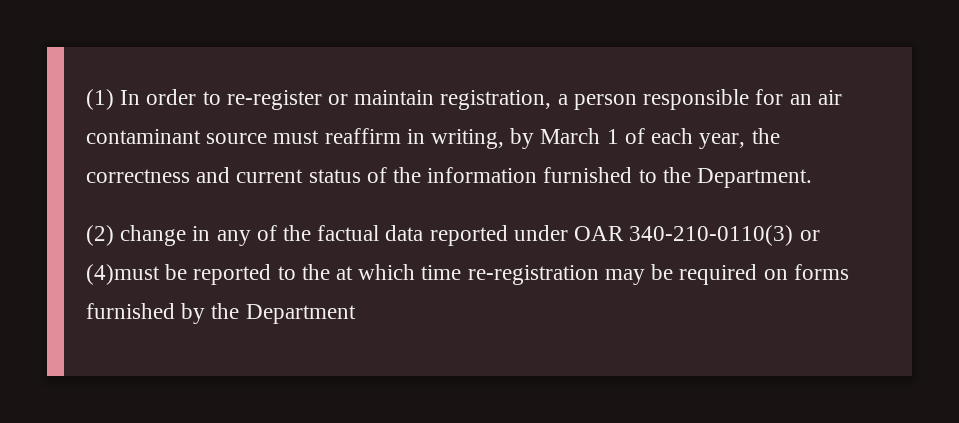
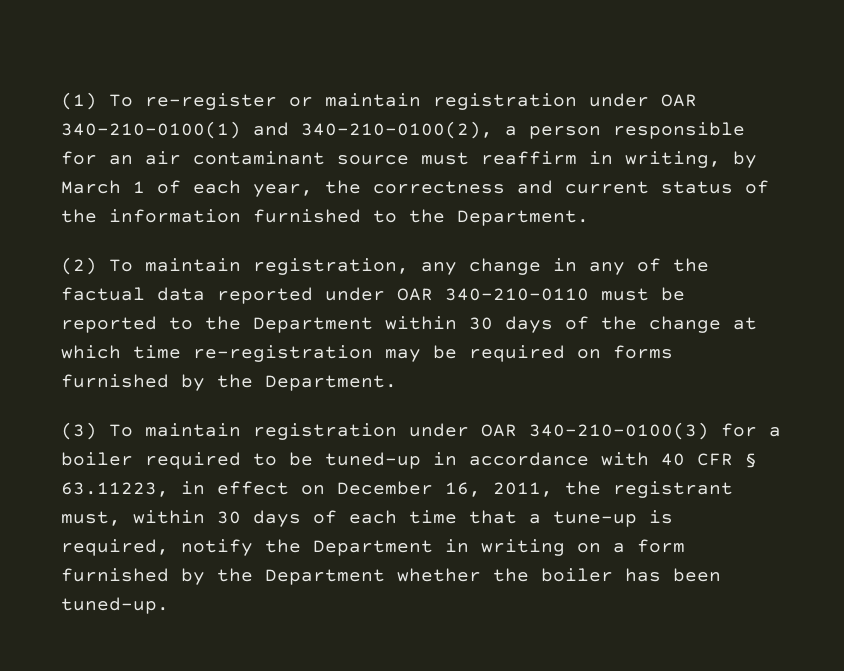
[120,89,552,110] In order to re-register or maintain registration, -> [109,93,697,110] [61,121,493,139] To re-register or maintain registration under OAR 340-210-0100(1) and 340-210-0100(2),
(114, 235) none -> [109,258,457,275] To maintain registration, any
[629,225,820,246] [86,264,160,285] 340-210-0110(3) or (4)must -> [445,288,649,301] 340-210-0110 must
(330, 272) none -> [253,316,721,333] Department within 30 days of the change
[245,304,356,324] Department -> [265,375,397,391] [61,422,781,440] [61,452,757,469] [61,481,733,498] [61,510,673,527] [61,539,685,556] [61,568,721,585] [61,597,169,614] Department. // (3) To maintain registration under OAR 340-210-0100(3) for a boiler required to be tuned-up in accordance with 40 CFR § 63.11223, in effect on December 16, 2011, the registrant must, within 30 days of each time that a tune-up is required, notify the Department in writing on a form furnished by the Department whether the boiler has been tuned-up.

